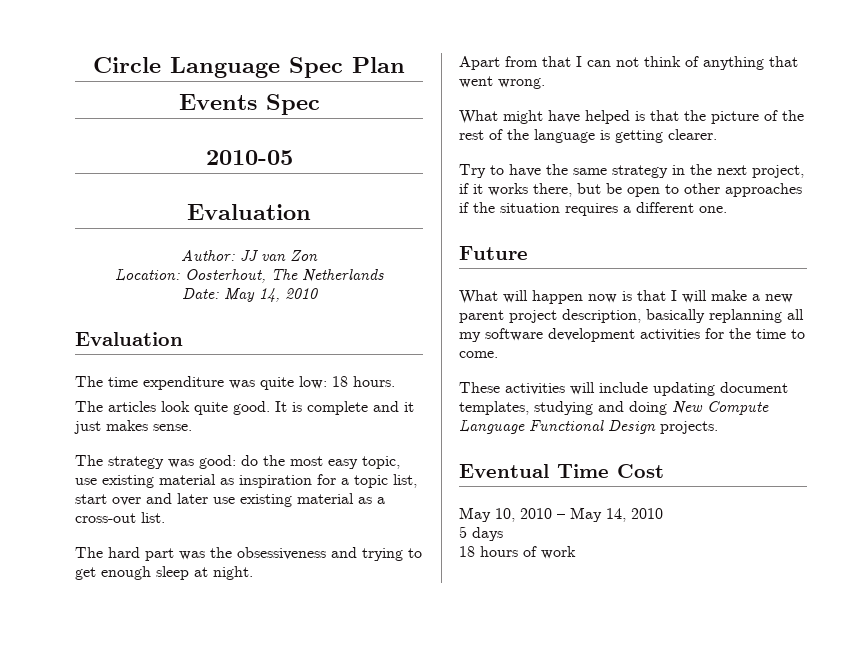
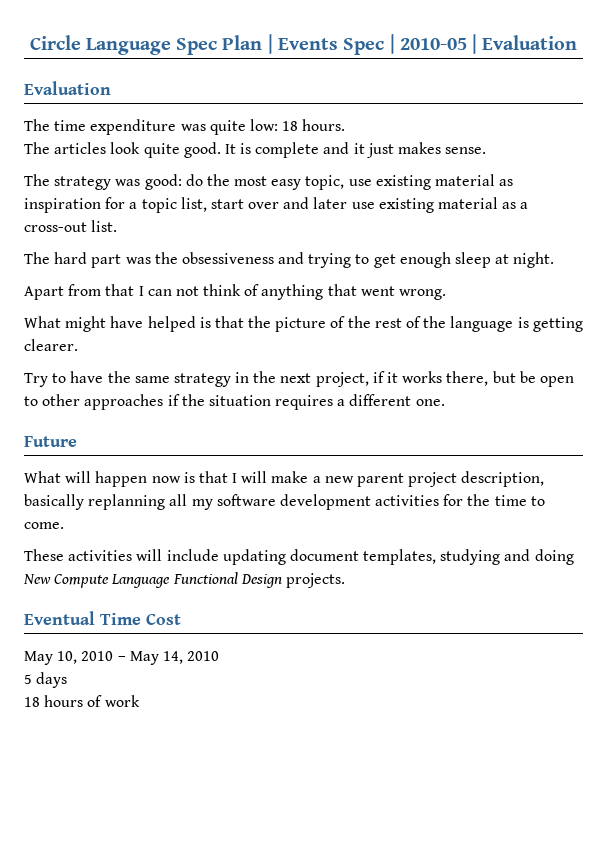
(405, 65) // -> [267,34,273,54] |
(320, 104) // -> [389,34,395,54] |
[187,204,311,220] [181,249,318,261] [114,269,384,283] [181,288,318,302] // Evaluation // Author: JJ van Zon // Location: Oosterhout, The Netherlands // Date: May 14, 2010 -> [472,34,578,54] | Evaluation

